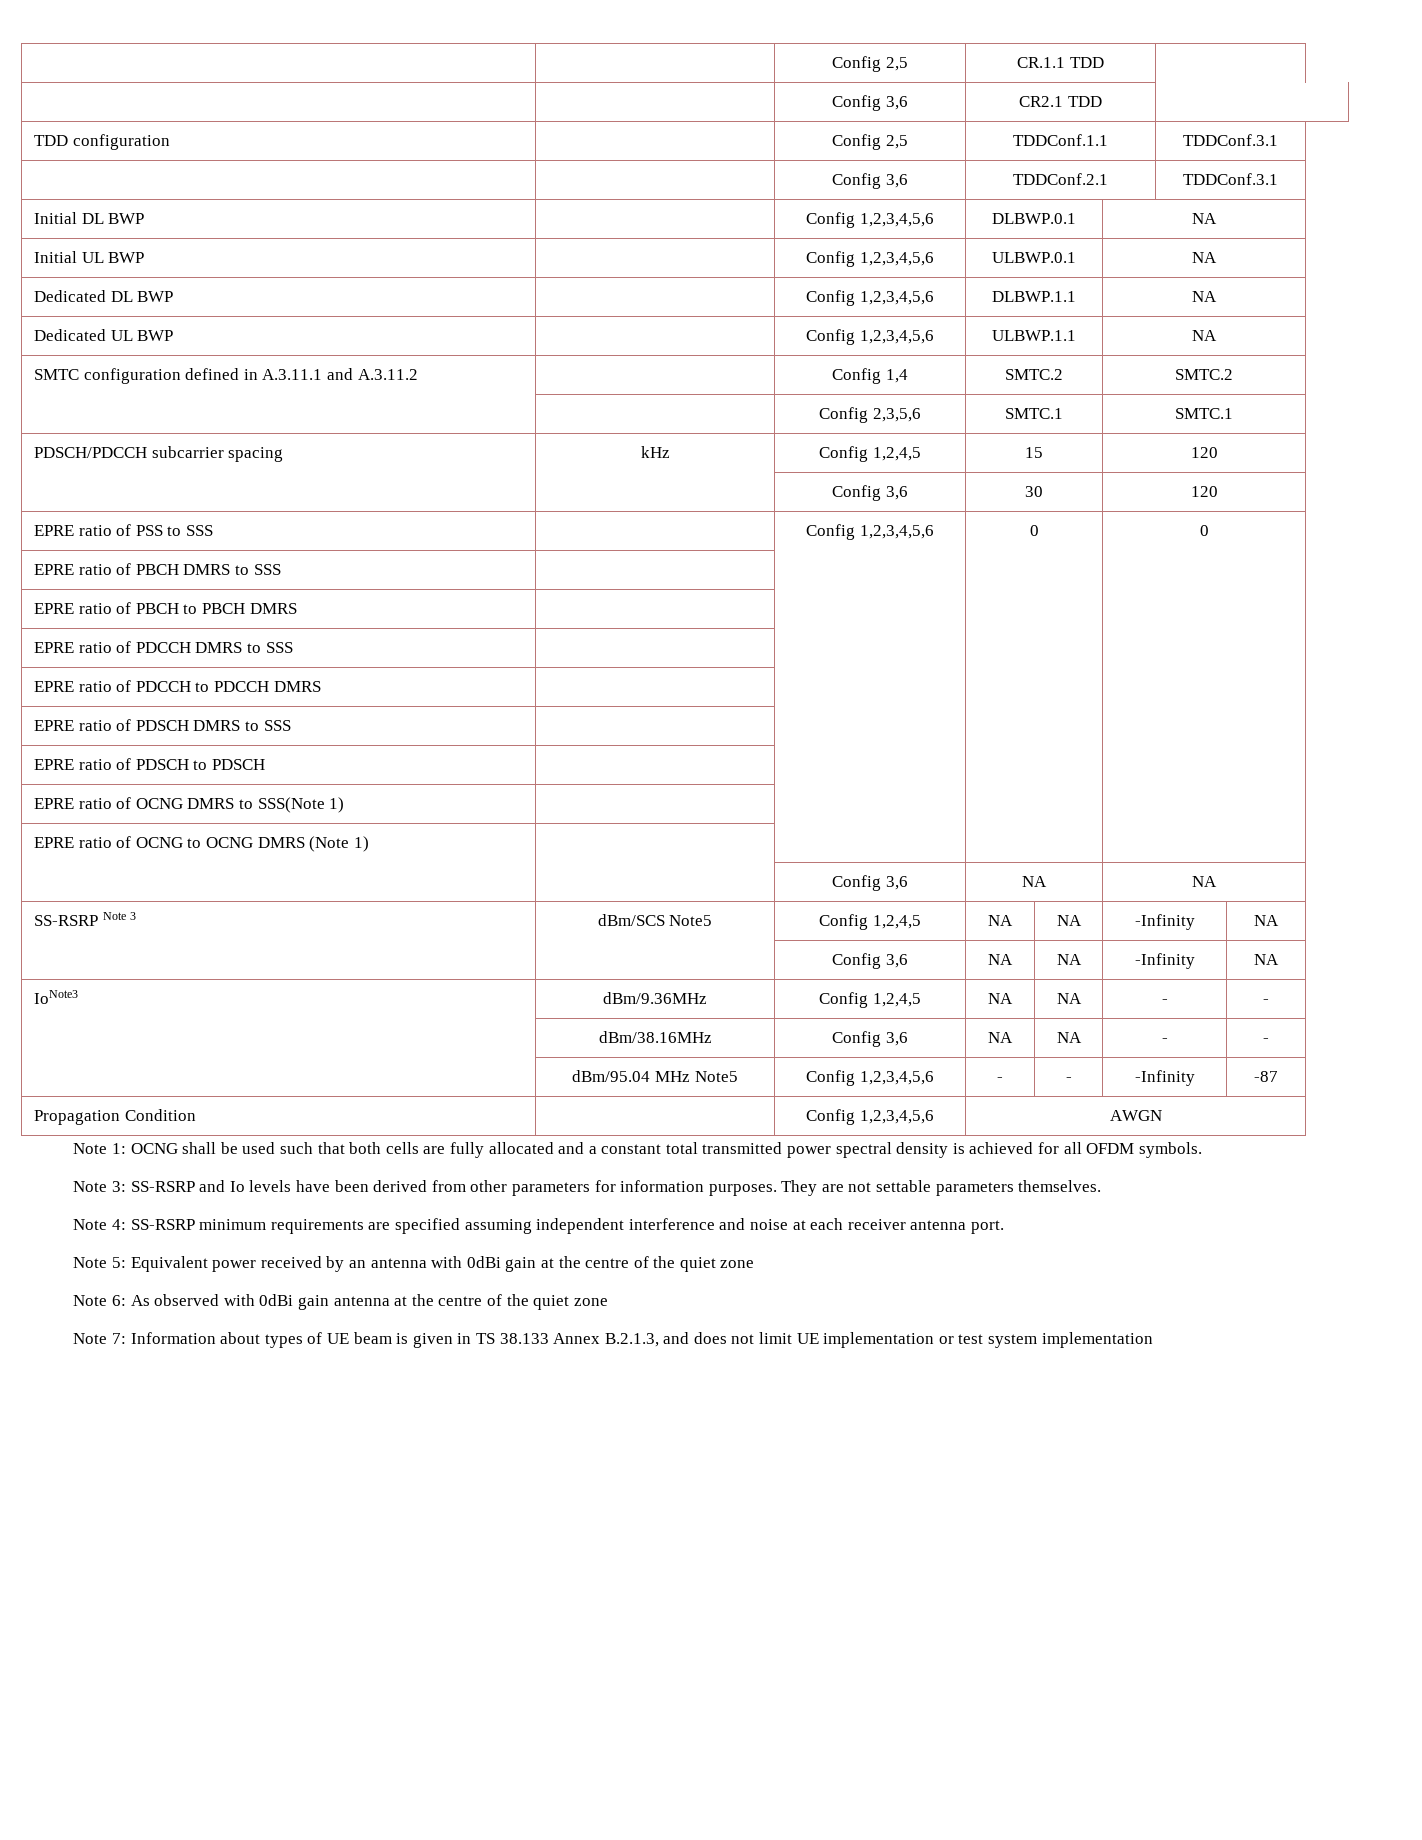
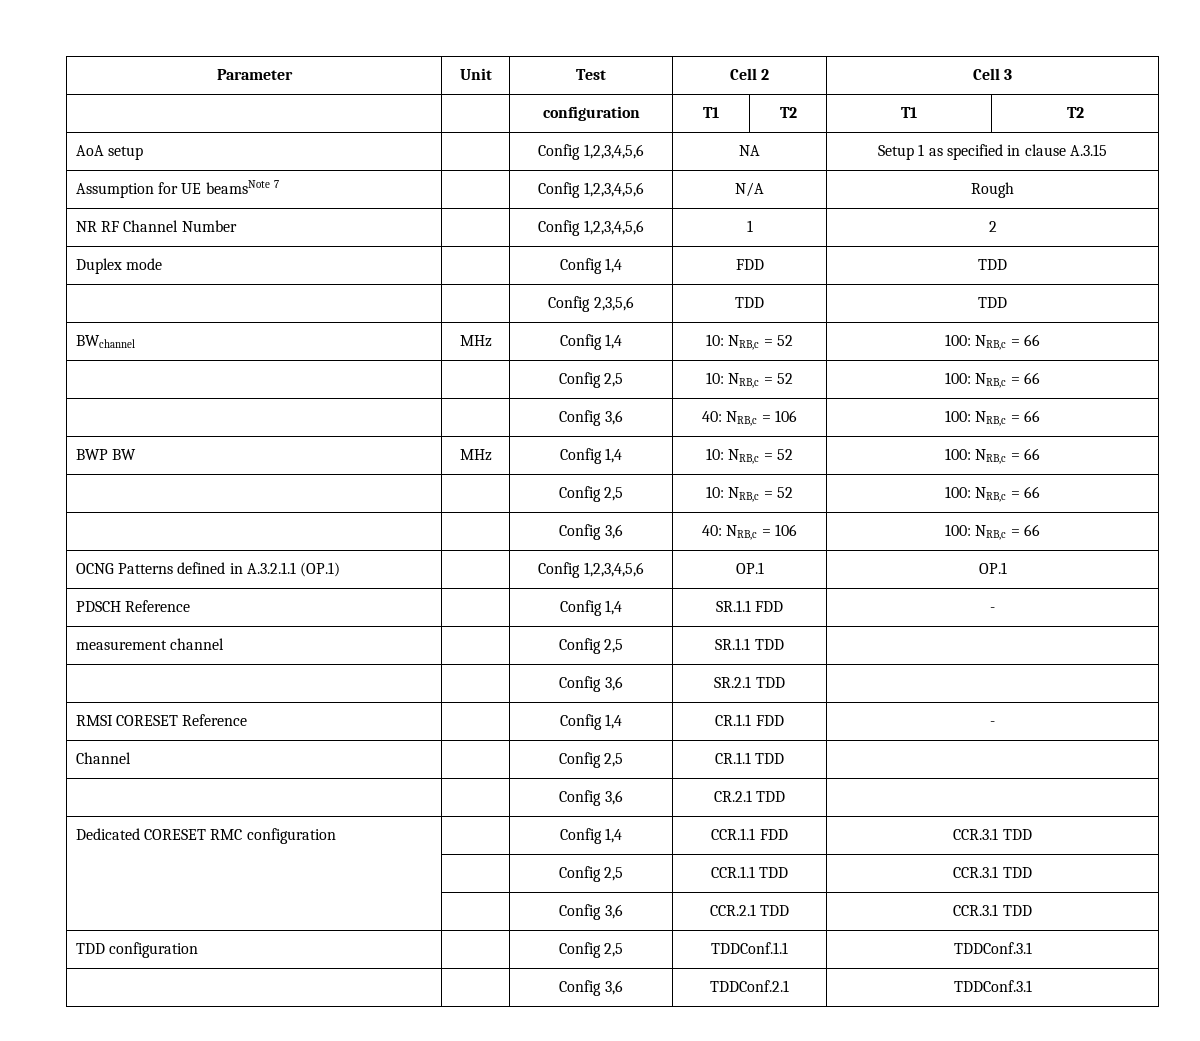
(832, 64) none -> [216,69,293,80] [459,68,492,80] [576,69,606,80] [729,68,770,80] [972,68,1013,80] [542,106,640,121] [703,107,719,118] [779,107,797,118] [901,107,917,118] [1066,107,1084,118] [75,145,143,160] [538,144,644,160] [739,145,760,156] [878,144,1107,160] [75,180,279,198] [538,182,644,198] [735,182,764,197] [971,182,1014,198] [75,220,237,232] [538,220,644,236] [746,220,753,232] [988,221,997,232] [75,258,162,274] [559,258,623,274] [735,259,764,270] [978,259,1007,270] [548,296,634,312] [735,297,764,308] [978,297,1007,308] [75,335,135,348] [459,335,492,347] [559,334,623,350] [706,334,793,350] [945,334,1040,350] [558,372,624,388] [706,372,793,388] [945,372,1040,388] [559,410,623,426] [702,410,797,426] [945,410,1040,426] [75,449,136,460] [459,449,492,461] [559,448,623,464] [706,448,793,464] [945,448,1040,464] [558,486,624,502] [706,486,793,502] [945,486,1040,502] [559,524,623,540] [702,524,797,540] [945,524,1040,540] [75,562,341,577] [538,562,644,578] [735,562,764,574] [978,562,1007,574] [75,600,190,612] [559,600,623,616] [715,600,784,612] [990,607,995,612] [75,638,224,650] [558,638,624,654] [715,638,784,650] [559,676,623,692] [714,676,785,688] [75,714,248,726] [559,714,623,730] [715,714,784,726] [990,721,995,726] [75,752,131,764] Parameter | Unit | Test | Cell 2 | Cell 3 // | | configuration | T1 | T2 | T1 | T2 // AoA setup | | Config 1,2,3,4,5,6 | NA | Setup 1 as specified in clause A.3.15 // Assumption for UE beamsNote 7 | | Config 1,2,3,4,5,6 | N/A | Rough // NR RF Channel Number | | Config 1,2,3,4,5,6 | 1 | 2 // Duplex mode | | Config 1,4 | FDD | TDD // | | Config 2,3,5,6 | TDD | TDD // BWchannel | MHz | Config 1,4 | 10: NRB,c = 52 | 100: NRB,c = 66 // | | Config 2,5 | 10: NRB,c = 52 | 100: NRB,c = 66 // | | Config 3,6 | 40: NRB,c = 106 | 100: NRB,c = 66 // BWP BW | MHz | Config 1,4 | 10: NRB,c = 52 | 100: NRB,c = 66 // | | Config 2,5 | 10: NRB,c = 52 | 100: NRB,c = 66 // | | Config 3,6 | 40: NRB,c = 106 | 100: NRB,c = 66 // OCNG Patterns defined in A.3.2.1.1 (OP.1) | | Config 1,2,3,4,5,6 | OP.1 | OP.1 // PDSCH Reference | | Config 1,4 | SR.1.1 FDD | - // measurement channel | | Config 2,5 | SR.1.1 TDD | // | | Config 3,6 | SR.2.1 TDD | // RMSI CORESET Reference | | Config 1,4 | CR.1.1 FDD | - // Channel
[1019,96,1102,107] CR2.1 TDD | -> [713,790,786,802] [75,828,336,844] [559,828,623,844] [711,828,788,840] [953,828,1032,840] [558,866,624,882] [710,866,789,878] [953,866,1032,878] [559,904,623,920] [709,904,790,916] [953,904,1032,916] CR.2.1 TDD | // Dedicated CORESET RMC configuration | | Config 1,4 | CCR.1.1 FDD | CCR.3.1 TDD // | | Config 2,5 | CCR.1.1 TDD | CCR.3.1 TDD // | | Config 3,6 | CCR.2.1 TDD | CCR.3.1 TDD
[34,212,145,224] [806,212,934,228] [992,213,1076,224] [1192,213,1217,224] [34,251,145,263] [806,251,934,267] [992,252,1076,263] [1192,252,1217,263] [34,290,174,302] [806,290,934,306] [992,291,1076,302] [1192,291,1217,302] [34,329,174,341] [806,329,934,345] [992,330,1076,341] [1192,330,1217,341] [34,368,418,384] [832,368,908,384] [1005,369,1063,380] [1175,369,1233,380] [819,407,921,423] [1005,408,1063,419] [1175,408,1233,419] [34,446,284,462] [640,446,670,458] [819,446,921,462] [1025,447,1043,458] [1190,447,1218,458] [832,485,908,501] [1025,486,1043,497] [1190,486,1218,497] [34,524,213,536] [806,524,934,540] [1029,525,1039,536] [1199,525,1209,536] [34,563,281,575] [34,602,297,614] [34,641,293,653] [34,680,321,692] [34,719,291,731] [34,758,265,770] [34,797,345,813] [34,836,369,852] [832,875,908,891] [1022,876,1047,887] [1192,876,1217,887] [34,912,137,926] [597,914,713,926] [819,914,921,930] [988,915,1013,926] [1056,915,1082,926] [1134,914,1195,930] [1254,915,1279,926] [832,953,908,969] [988,954,1013,965] [1056,954,1082,965] [1134,953,1195,969] [1254,954,1279,965] [34,990,79,1004] [603,992,707,1004] [819,992,921,1008] [988,993,1013,1004] [1056,993,1082,1004] [1161,999,1168,1004] [1263,999,1269,1004] [598,1031,712,1043] [832,1031,908,1047] [988,1032,1013,1043] [1056,1032,1082,1043] [1161,1038,1168,1043] [1263,1038,1269,1043] [572,1070,738,1082] [806,1070,934,1086] [997,1077,1003,1082] [1065,1077,1072,1082] [1134,1070,1195,1086] [1254,1071,1278,1082] [34,1109,196,1125] [806,1109,934,1125] [1109,1110,1162,1121] [73,1142,1202,1158] [73,1180,1102,1196] [73,1218,1004,1234] [73,1256,755,1272] [73,1294,608,1310] [73,1332,1153,1348] // Initial DL BWP | | Config 1,2,3,4,5,6 | DLBWP.0.1 | NA // Initial UL BWP | | Config 1,2,3,4,5,6 | ULBWP.0.1 | NA // Dedicated DL BWP | | Config 1,2,3,4,5,6 | DLBWP.1.1 | NA // Dedicated UL BWP | | Config 1,2,3,4,5,6 | ULBWP.1.1 | NA // SMTC configuration defined in A.3.11.1 and A.3.11.2 | | Config 1,4 | SMTC.2 | SMTC.2 // | | Config 2,3,5,6 | SMTC.1 | SMTC.1 // PDSCH/PDCCH subcarrier spacing | kHz | Config 1,2,4,5 | 15 | 120 // | | Config 3,6 | 30 | 120 // EPRE ratio of PSS to SSS | | Config 1,2,3,4,5,6 | 0 | 0 // EPRE ratio of PBCH DMRS to SSS | | | | // EPRE ratio of PBCH to PBCH DMRS | | | | // EPRE ratio of PDCCH DMRS to SSS | | | | // EPRE ratio of PDCCH to PDCCH DMRS | | | | // EPRE ratio of PDSCH DMRS to SSS | | | | // EPRE ratio of PDSCH to PDSCH | | | | // EPRE ratio of OCNG DMRS to SSS(Note 1) | | | | // EPRE ratio of OCNG to OCNG DMRS (Note 1) | | | | // | | Config 3,6 | NA | NA // SS-RSRP Note 3 | dBm/SCS Note5 | Config 1,2,4,5 | NA | NA | -Infinity | NA // | | Config 3,6 | NA | NA | -Infinity | NA // IoNote3 | dBm/9.36MHz | Config 1,2,4,5 | NA | NA | - | - // | dBm/38.16MHz | Config 3,6 | NA | NA | - | - // | dBm/95.04 MHz Note5 | Config 1,2,3,4,5,6 | - | - | -Infinity | -87 // Propagation Condition | | Config 1,2,3,4,5,6 | AWGN // Note 1: OCNG shall be used such that both cells are fully allocated and a constant total transmitted power spectral density is achieved for all OFDM symbols. // Note 3: SS-RSRP and Io levels have been derived from other parameters for information purposes. They are not settable parameters themselves. // Note 4: SS-RSRP minimum requirements are specified assuming independent interference and noise at each receiver antenna port. // Note 5: Equivalent power received by an antenna with 0dBi gain at the centre of the quiet zone // Note 6: As observed with 0dBi gain antenna at the centre of the quiet zone // Note 7: Information about types of UE beam is given in TS 38.133 Annex B.2.1.3, and does not limit UE implementation or test system implementation -> (1032, 986) none

